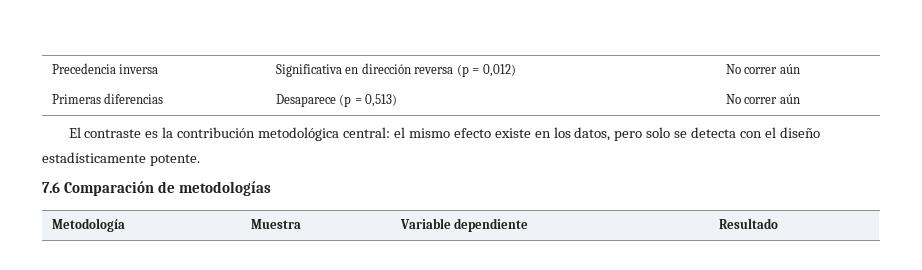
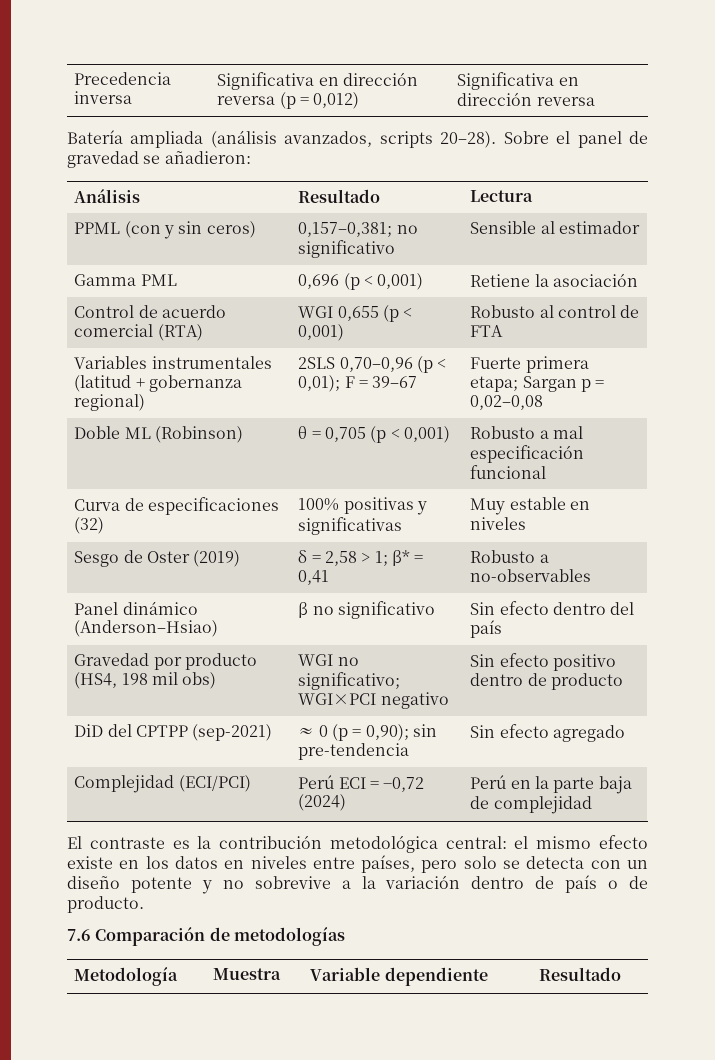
[725,64,800,74] [51,93,164,104] [275,94,398,107] [725,94,800,104] No correr aún // Primeras diferencias | Desaparece (p = 0,513) | No correr aún -> [457,72,579,90] [457,92,595,106] [67,130,649,148] [67,150,251,168] [74,189,141,203] [298,189,381,203] [470,190,534,202] [74,221,256,239] [298,222,418,237] [298,240,396,258] [470,221,640,234] [74,274,177,286] [298,273,424,290] [470,273,638,287] [74,305,226,318] [74,324,203,341] [298,305,413,322] [298,324,345,341] [470,305,640,318] [470,325,504,337] [74,356,272,369] [74,375,242,392] [74,394,146,411] [298,356,447,373] [298,375,418,392] [470,356,589,373] [470,376,605,392] [470,395,544,410] [74,426,243,443] [298,426,450,443] [470,426,583,439] [470,445,585,463] [470,465,547,479] [74,497,279,515] [74,517,105,534] [298,497,427,515] [298,517,403,535] [470,497,590,515] [470,517,527,530] [74,550,241,567] [298,550,424,566] [298,570,330,585] [470,550,549,563] [470,569,592,582] [74,601,198,615] [74,620,219,637] [298,601,435,619] [470,601,635,615] [470,620,503,638] [74,653,257,670] [74,672,217,689] [298,654,359,666] [298,672,401,690] [298,692,449,709] [470,653,616,671] [470,673,623,690] [74,724,273,741] [298,724,437,741] [298,743,410,760] [470,724,625,742] [74,775,251,793] [298,775,425,792] [298,794,347,811] [470,775,632,794] [470,796,592,814] Significativa en dirección reversa // Batería ampliada (análisis avanzados, scripts 20–28). Sobre el panel de gravedad se añadieron: // Análisis | Resultado | Lectura // PPML (con y sin ceros) | 0,157–0,381; no significativo | Sensible al estimador // Gamma PML | 0,696 (p < 0,001) | Retiene la asociación // Control de acuerdo comercial (RTA) | WGI 0,655 (p < 0,001) | Robusto al control de FTA // Variables instrumentales (latitud + gobernanza regional) | 2SLS 0,70–0,96 (p < 0,01); F = 39–67 | Fuerte primera etapa; Sargan p = 0,02–0,08 // Doble ML (Robinson) | θ = 0,705 (p < 0,001) | Robusto a mal especificación funcional // Curva de especificaciones (32) | 100% positivas y significativas | Muy estable en niveles // Sesgo de Oster (2019) | δ = 2,58 > 1; β* = 0,41 | Robusto a no-observables // Panel dinámico (Anderson–Hsiao) | β no significativo | Sin efecto dentro del país // Gravedad por producto (HS4, 198 mil obs) | WGI no significativo; WGI×PCI negativo | Sin efecto positivo dentro de producto // DiD del CPTPP (sep-2021) | ≈ 0 (p = 0,90); sin pre-tendencia | Sin efecto agregado // Complejidad (ECI/PCI) | Perú ECI = −0,72 (2024) | Perú en la parte baja de complejidad
[574,127,611,141] datos, -> [174,855,416,873] datos en niveles entre países,
[764,127,820,138] [42,152,200,166] el diseño estadísticamente potente. -> [627,860,648,869] [67,875,648,894] [67,896,144,913] un diseño potente y no sobrevive a la variación dentro de país o de producto.

